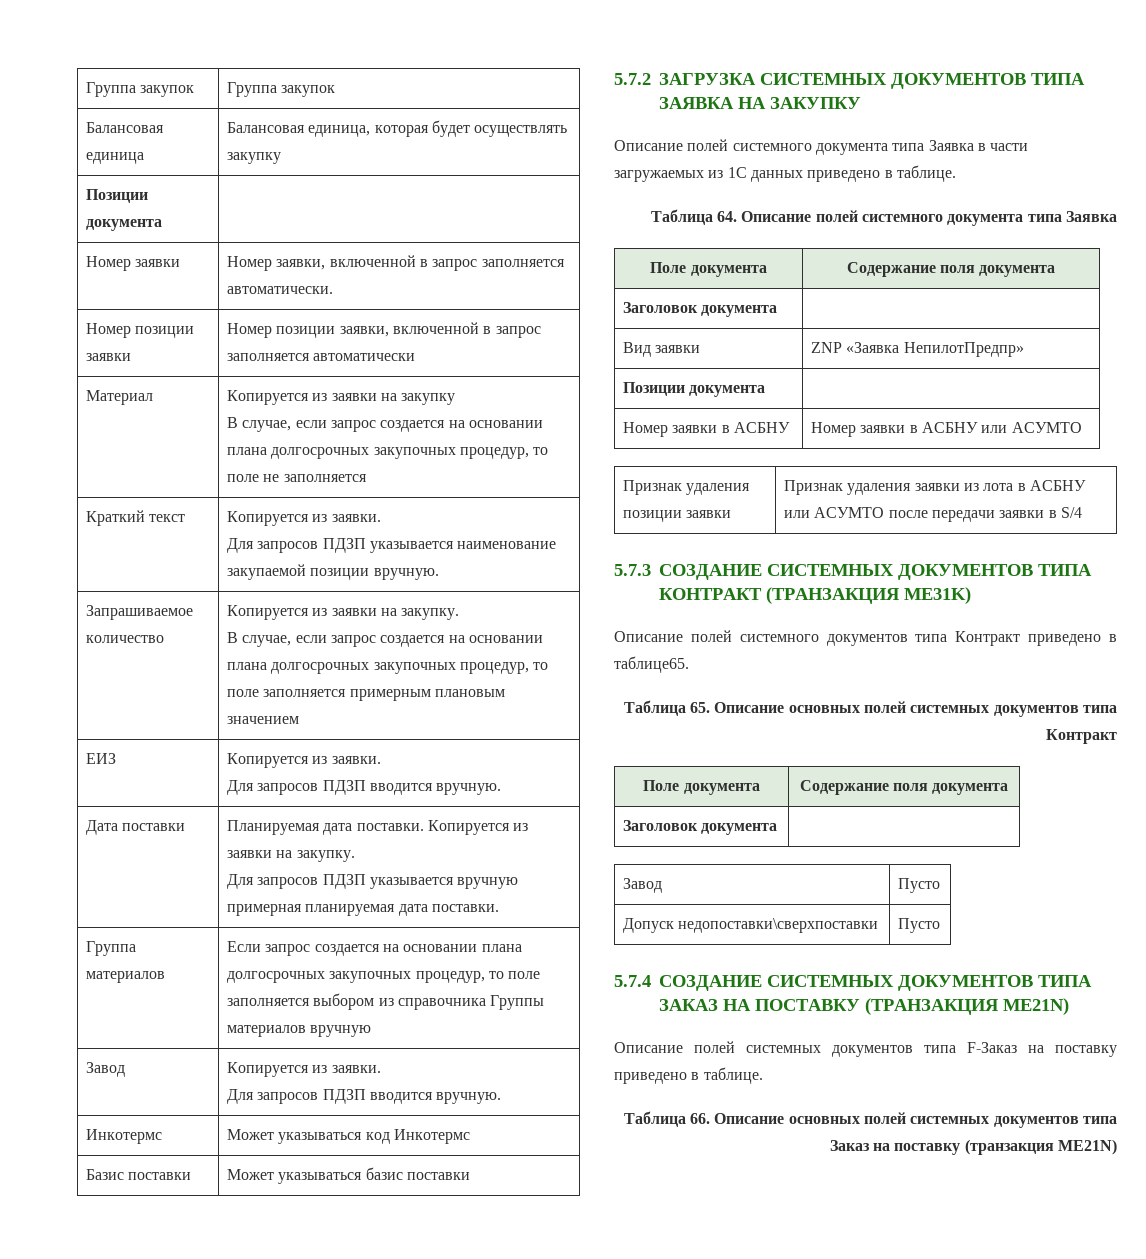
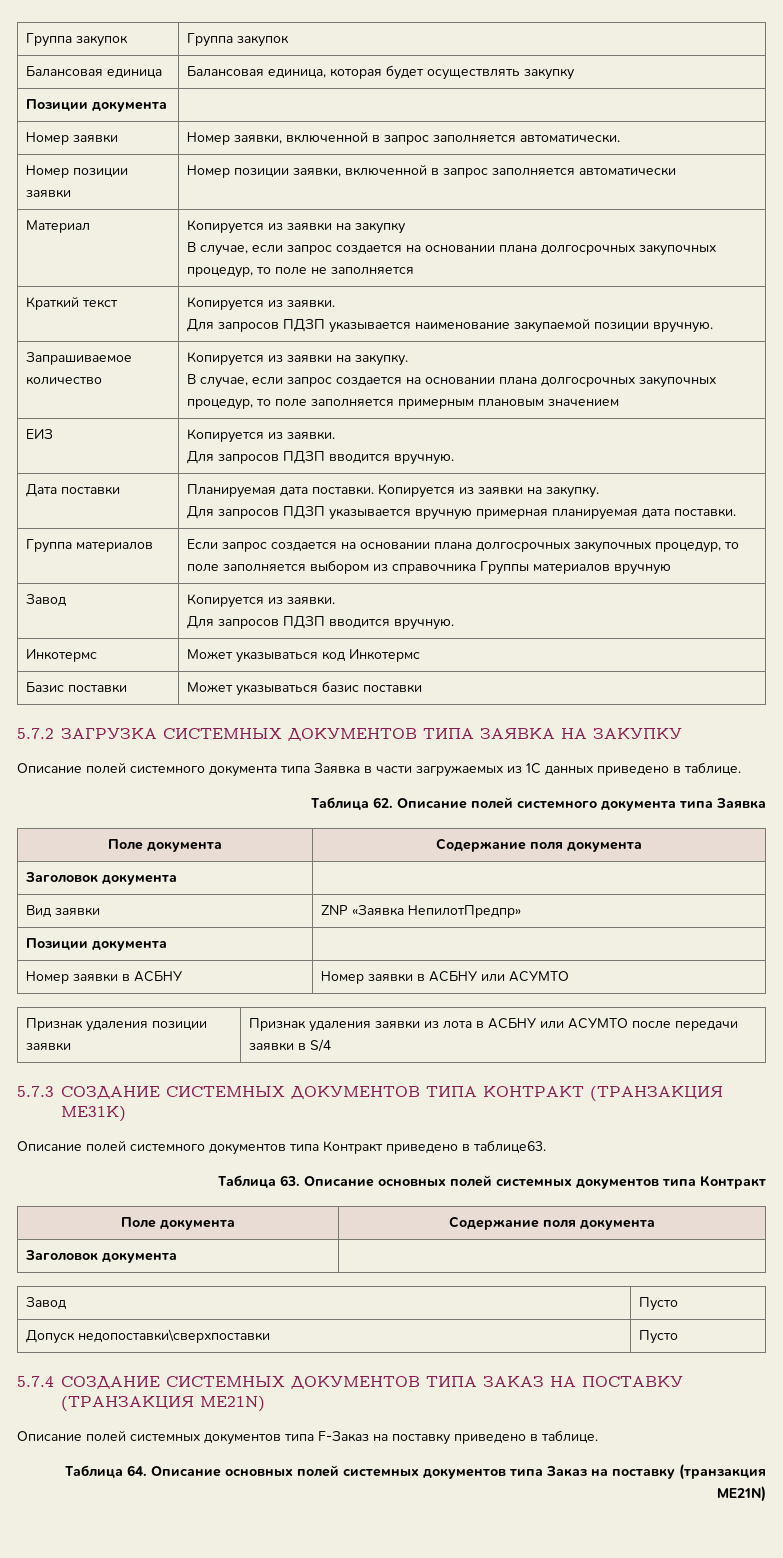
[717,211,738,222] 64. -> [373,797,393,808] 62.
[614,656,689,673] [623,700,711,716] таблице65. // Таблица 65. -> [473,1140,546,1153] [218,1175,300,1188] таблице63. // Таблица 63.
[690,1113,711,1124] 66. -> [127,1465,147,1476] 64.

